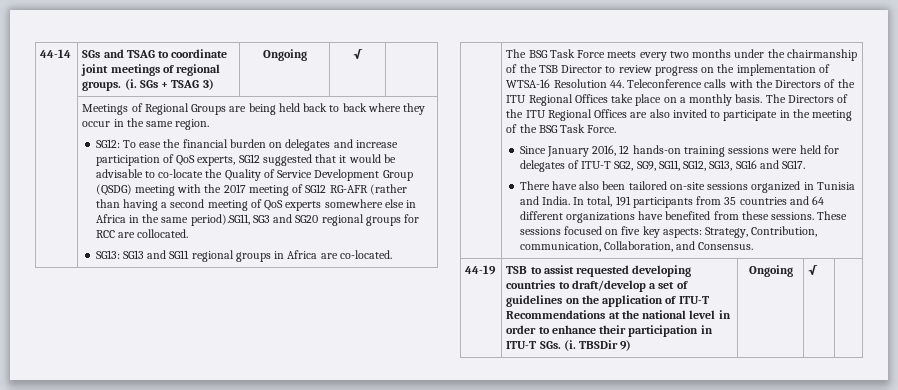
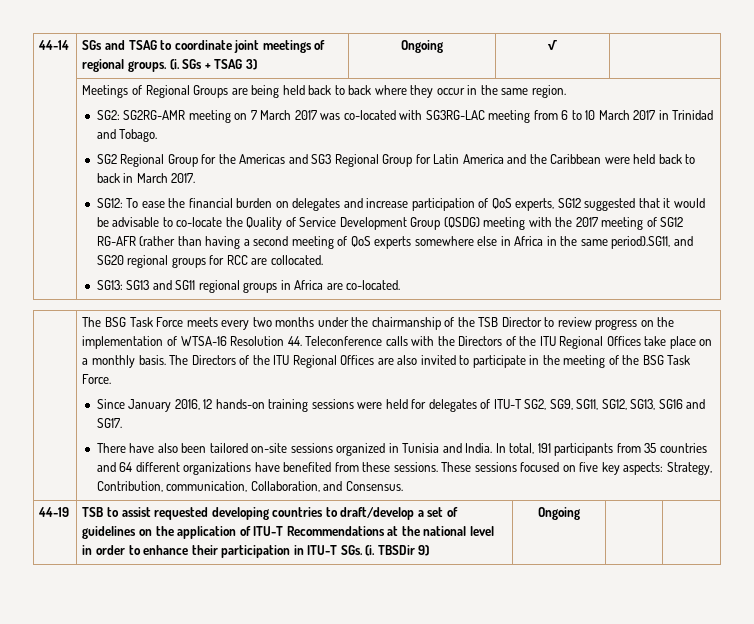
(210, 124) none -> [96,110,714,123] [96,129,158,142] [96,154,696,167] [96,173,196,183] // SG2: SG2RG-AMR meeting on 7 March 2017 was co-located with SG3RG-LAC meeting from 6 to 10 March 2017 in Trinidad and Tobago. // SG2 Regional Group for the Americas and SG3 Regional Group for Latin America and the Caribbean were held back to back in March 2017.
[252,215,270,223] SG3 -> (671, 242) none
[808,265,819,275] √ -> (580, 513) none

